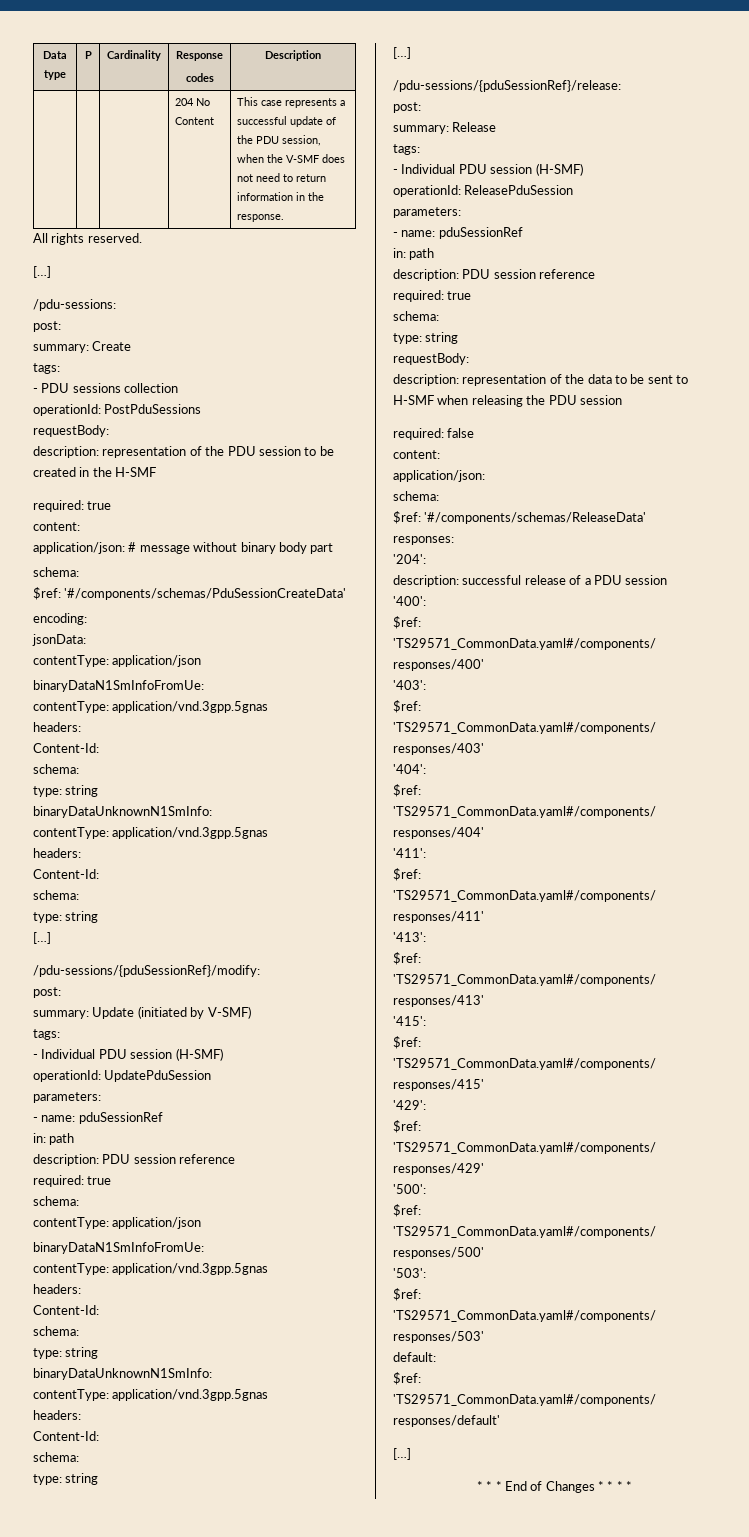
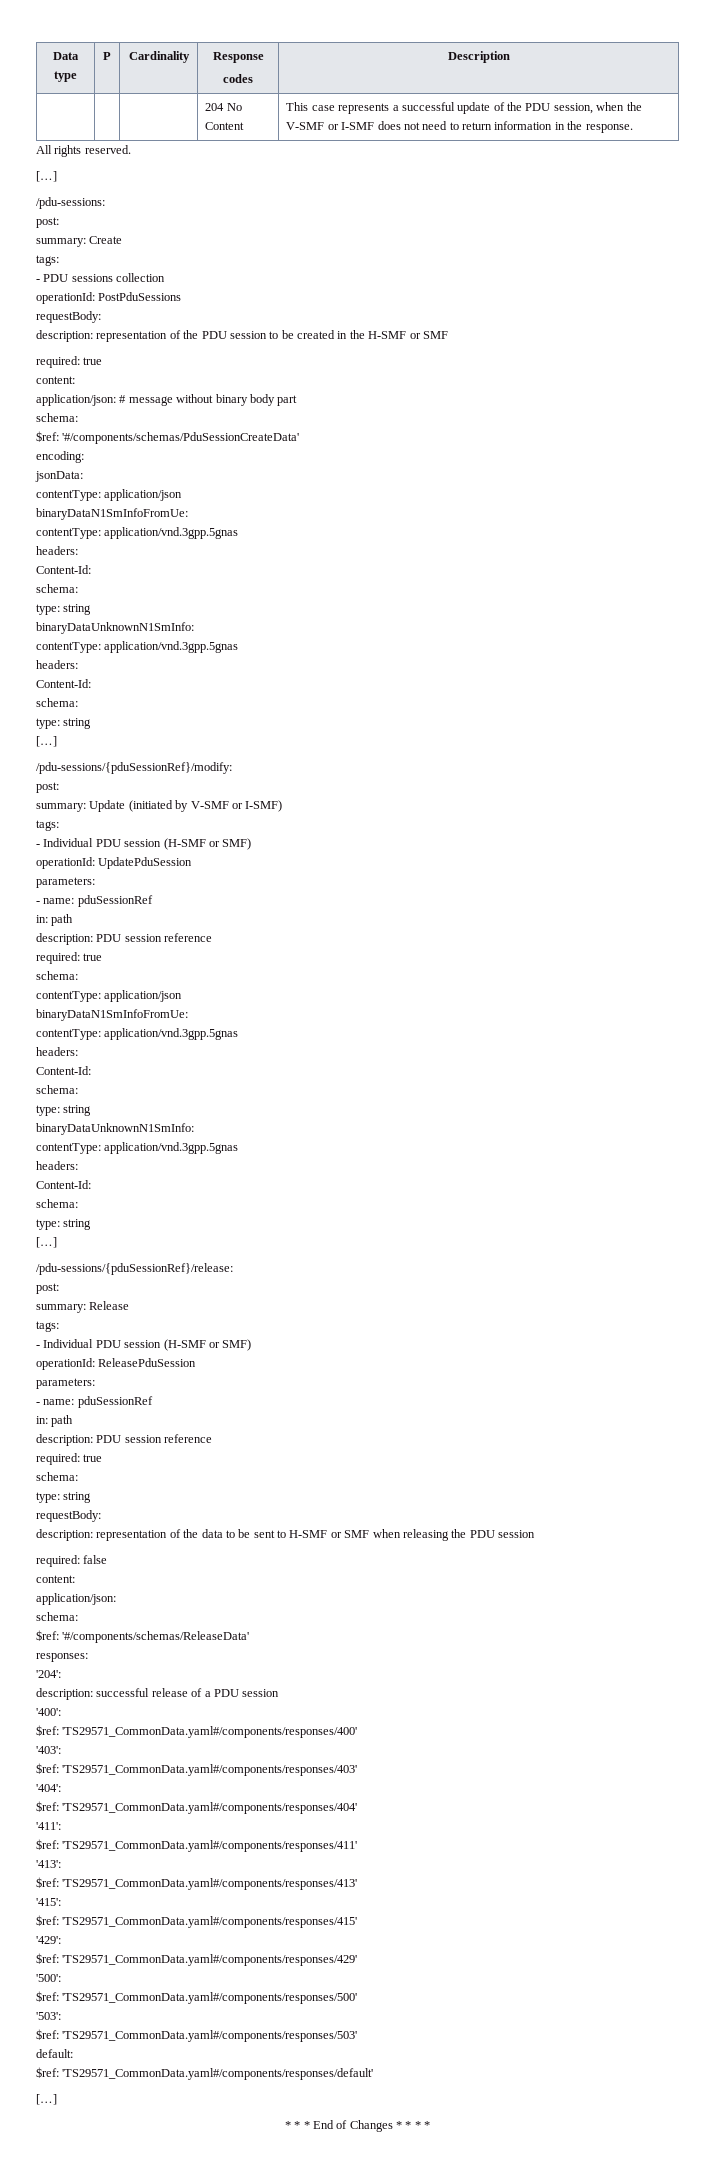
(320, 159) none -> [327,122,375,130] or I-SMF
(157, 472) none -> [409,331,448,339] or SMF
[207,1006,251,1019] [33,1029,60,1040] [33,1048,223,1061] V-SMF) // tags: // - Individual PDU session (H-SMF) -> [190,800,283,812] [36,820,59,831] [36,838,252,850] V-SMF or I-SMF) // tags: // - Individual PDU session (H-SMF or SMF)
[535,163,583,176] (H-SMF) -> [163,1339,252,1351] (H-SMF or SMF)
(434, 400) none -> [330,1530,370,1538] or SMF

